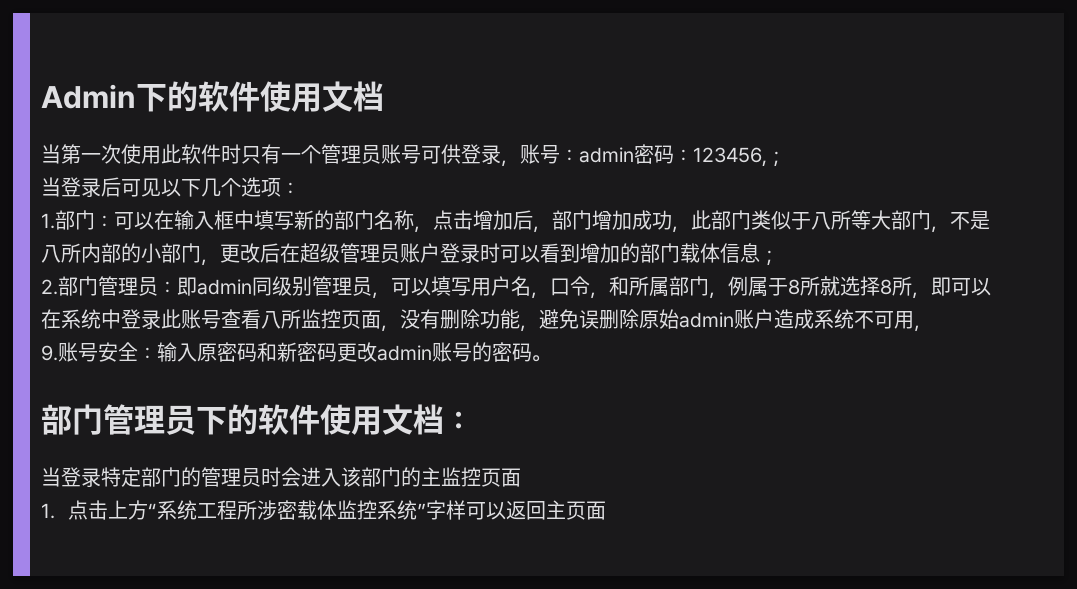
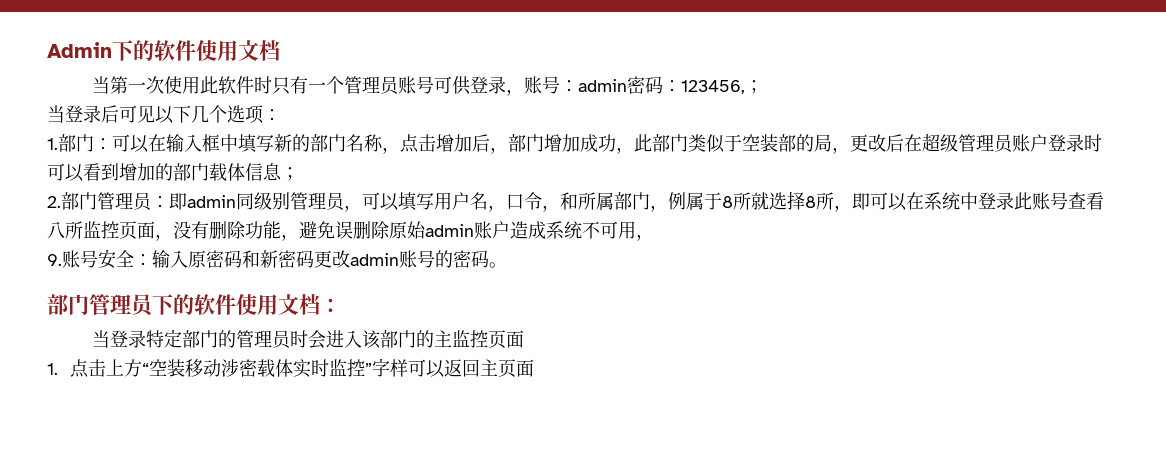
[811,210,990,233] [41,243,201,263] 八所等大部门，不是八所内部的小部门 -> [742,134,832,152] 空装部的局
[156,500,417,520] 系统工程所涉密载体监控系统 -> [149,359,366,378] 空装移动涉密载体实时监控

